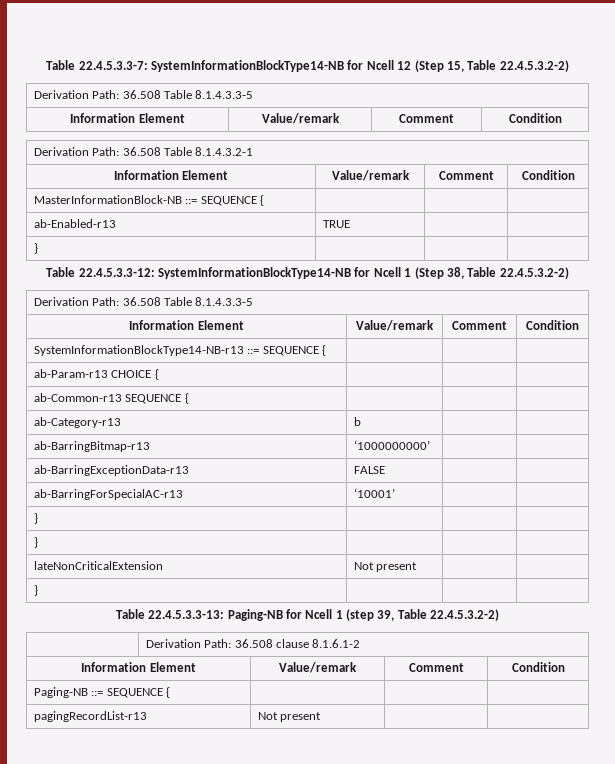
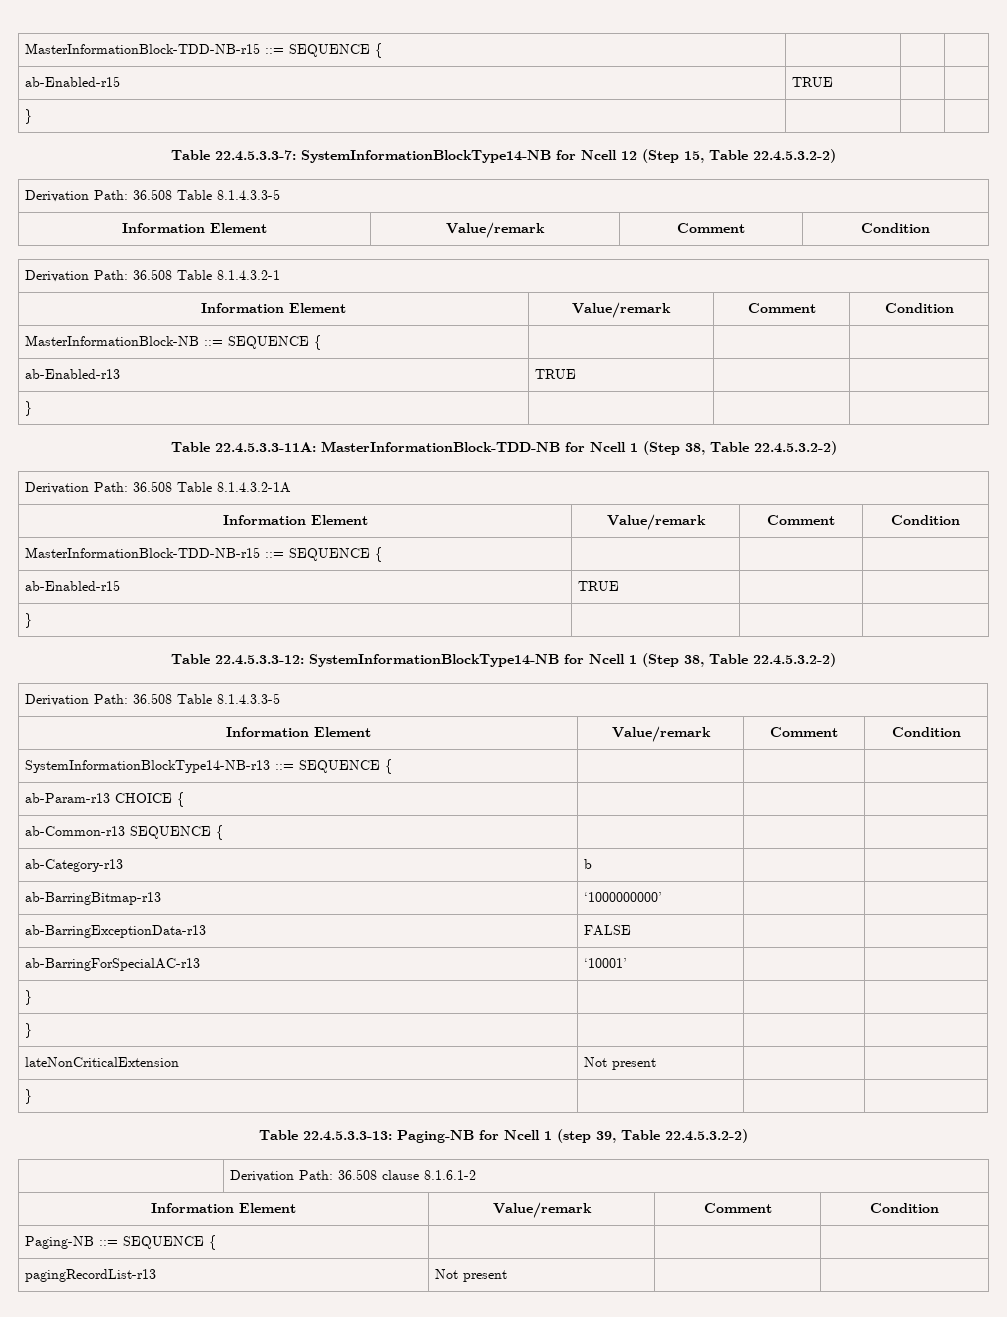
(46, 65) none -> [25,43,383,58] [25,76,121,87] [792,77,834,87] [25,109,33,124] MasterInformationBlock-TDD-NB-r15 ::= SEQUENCE { | | | // ab-Enabled-r15 | TRUE | | // } | | | //
(38, 248) none -> [170,441,837,455] [25,481,292,494] [222,515,368,525] [606,514,706,530] [767,515,835,525] [891,515,960,525] [25,547,383,562] [25,580,121,591] [578,581,620,591] [25,613,33,628] // Table 22.4.5.3.3-11A: MasterInformationBlock-TDD-NB for Ncell 1 (Step 38, Table 22.4.5.3.2-2) // Derivation Path: 36.508 Table 8.1.4.3.2-1A // Information Element | Value/remark | Comment | Condition // MasterInformationBlock-TDD-NB-r15 ::= SEQUENCE { | | | // ab-Enabled-r15 | TRUE | | // } | | |

